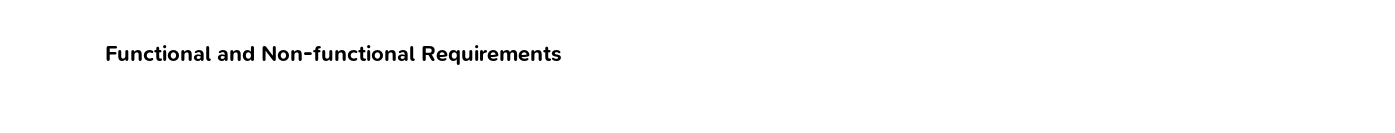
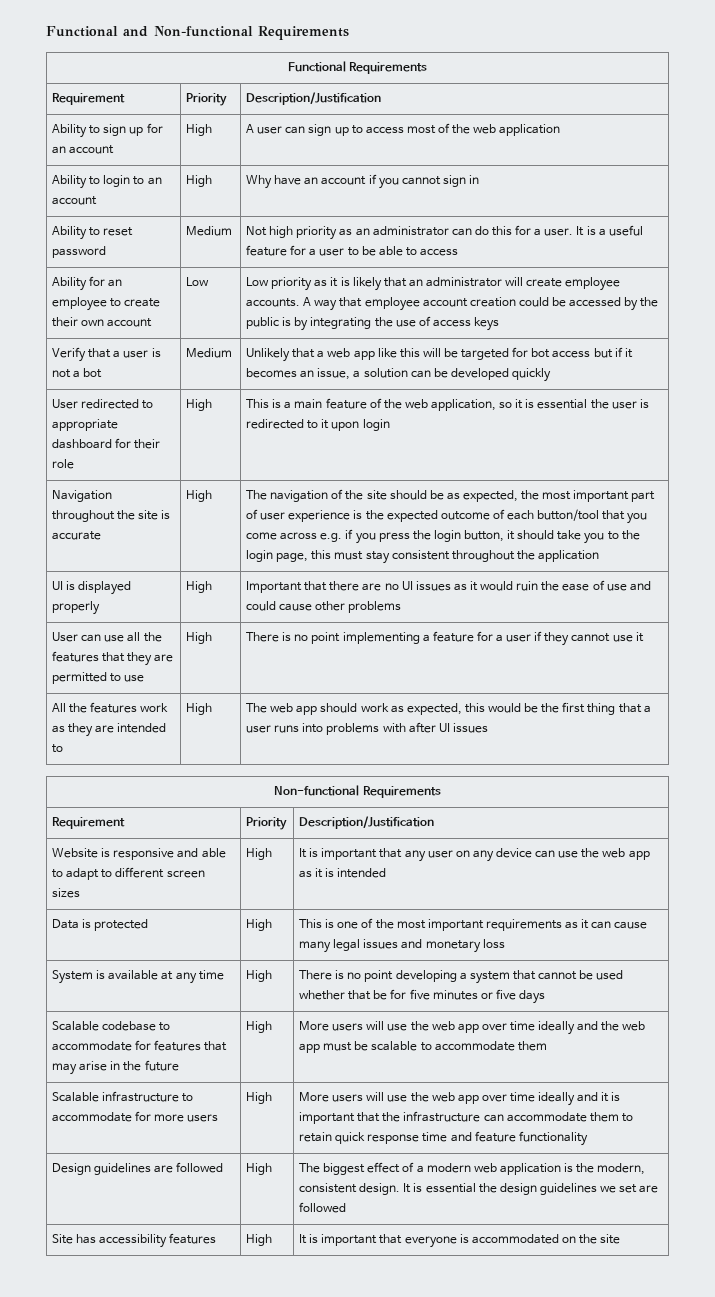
(562, 55) none -> [287,61,428,74] [52,93,126,105] [186,93,228,106] [246,92,382,105] [52,123,163,138] [52,145,115,154] [186,124,213,136] [246,123,561,136] [52,175,162,189] [52,196,98,205] [186,175,213,187] [246,174,480,189] [52,226,134,240] [52,246,107,258] [186,226,233,236] [246,225,643,240] [246,245,459,256] [52,276,123,291] [52,297,161,311] [52,317,153,327] [186,277,210,286] [246,277,621,291] [246,297,659,311] [246,316,500,331] [52,347,161,362] [52,368,103,378] [186,348,233,358] [246,347,633,362] [246,368,552,382] [52,399,154,409] [52,419,119,431] [52,438,161,449] [52,459,75,469] [186,399,213,411] [246,398,649,411] [246,419,390,431] [52,490,113,502] [52,510,171,522] [52,531,102,540] [186,490,213,502] [246,489,656,502] [246,509,648,524] [246,529,640,544] [246,550,600,564] [52,581,132,595] [52,601,101,615] [186,581,213,593] [246,580,651,593] [246,601,402,613] [52,632,162,642] [52,651,174,666] [52,672,145,684] [186,632,213,644] [246,631,644,646] [52,702,169,713] [52,723,167,737] [52,744,64,753] [186,703,213,715] [246,702,651,715] [246,722,488,735] [274,785,441,798] [52,817,126,829] [246,817,288,830] [299,816,435,829] [52,848,226,860] [52,867,205,880] [52,888,81,898] [246,848,273,860] [299,848,650,862] [299,868,387,878] [52,919,149,931] [246,919,273,931] [299,918,648,931] [299,939,505,953] [52,970,224,984] [246,970,273,982] [299,970,624,984] [299,989,546,1004] [52,1021,171,1031] [52,1040,228,1051] [52,1060,179,1075] [246,1021,273,1033] [299,1021,646,1035] [299,1041,547,1053] [52,1091,194,1102] [52,1111,219,1122] [246,1092,273,1104] [299,1092,621,1106] [299,1111,633,1124] [299,1131,588,1146] [52,1162,224,1175] [246,1163,273,1175] [299,1162,646,1175] [299,1183,659,1195] [299,1202,347,1213] [52,1233,217,1248] [246,1234,273,1246] [299,1234,621,1248] // Functional Requirements // Requirement | Priority | Description/Justification // Ability to sign up for an account | High | A user can sign up to access most of the web application // Ability to login to an account | High | Why have an account if you cannot sign in // Ability to reset password | Medium | Not high priority as an administrator can do this for a user. It is a useful feature for a user to be able to access // Ability for an employee to create their own account | Low | Low priority as it is likely that an administrator will create employee accounts. A way that employee account creation could be accessed by the public is by integrating the use of access keys // Verify that a user is not a bot | Medium | Unlikely that a web app like this will be targeted for bot access but if it becomes an issue, a solution can be developed quickly // User redirected to appropriate dashboard for their role | High | This is a main feature of the web application, so it is essential the user is redirected to it upon login // Navigation throughout the site is accurate | High | The navigation of the site should be as expected, the most important part of user experience is the expected outcome of each button/tool that you come across e.g. if you press the login button, it should take you to the login page, this must stay consistent throughout the application // UI is displayed properly | High | Important that there are no UI issues as it would ruin the ease of use and could cause other problems // User can use all the features that they are permitted to use | High | There is no point implementing a feature for a user if they cannot use it // All the features work as they are intended to | High | The web app should work as expected, this would be the first thing that a user runs into problems with after UI issues // Non-functional Requirements // Requirement | Priority | Description/Justification // Website is responsive and able to adapt to different screen sizes | High | It is important that any user on any device can use the web app as it is intended // Data is protected | High | This is one of the most important requirements as it can cause many legal issues and monetary loss // System is available at any time | High | There is no point developing a system that cannot be used whether that be for five minutes or five days // Scalable codebase to accommodate for features that may arise in the future | High | More users will use the web app over time ideally and the web app must be scalable to accommodate them // Scalable infrastructure to accommodate for more users | High | More users will use the web app over time ideally and it is important that the infrastructure can accommodate them to retain quick response time and feature functionality // Design guidelines are followed | High | The biggest effect of a modern web application is the modern, consistent design. It is essential the design guidelines we set are followed // Site has accessibility features | High | It is important that everyone is accommodated on the site

